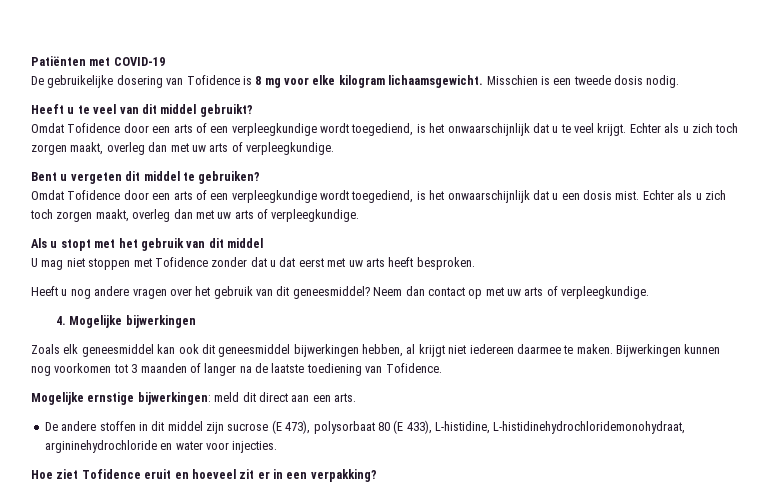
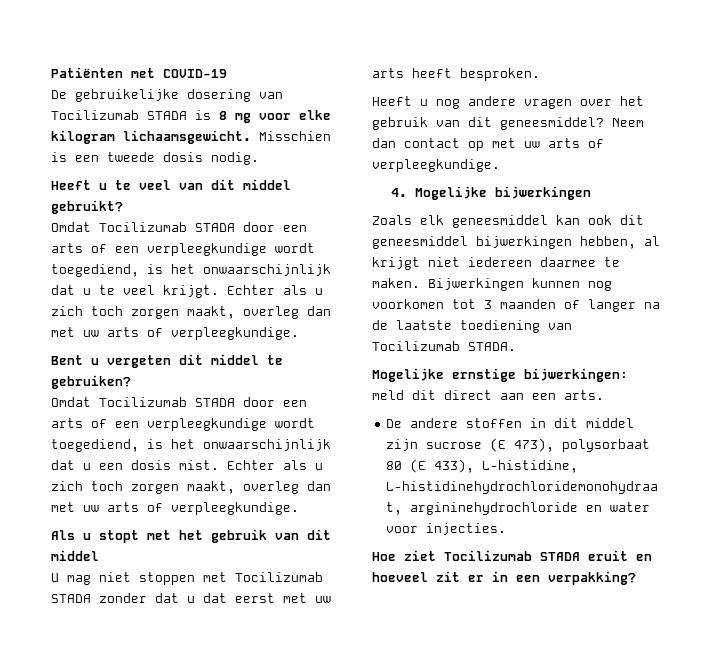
[186,75,240,85] Tofidence -> [51,110,187,120] Tocilizumab STADA
[67,123,121,133] Tofidence -> [99,222,235,232] Tocilizumab STADA
[67,190,121,200] Tofidence -> [99,397,235,407] Tocilizumab STADA
[154,257,208,267] Tofidence -> [235,572,323,582] [51,594,91,603] Tocilizumab STADA
[385,363,442,373] Tofidence. -> [372,341,516,351] Tocilizumab STADA.
[81,469,141,479] Tofidence -> [444,550,580,561] Tocilizumab STADA

